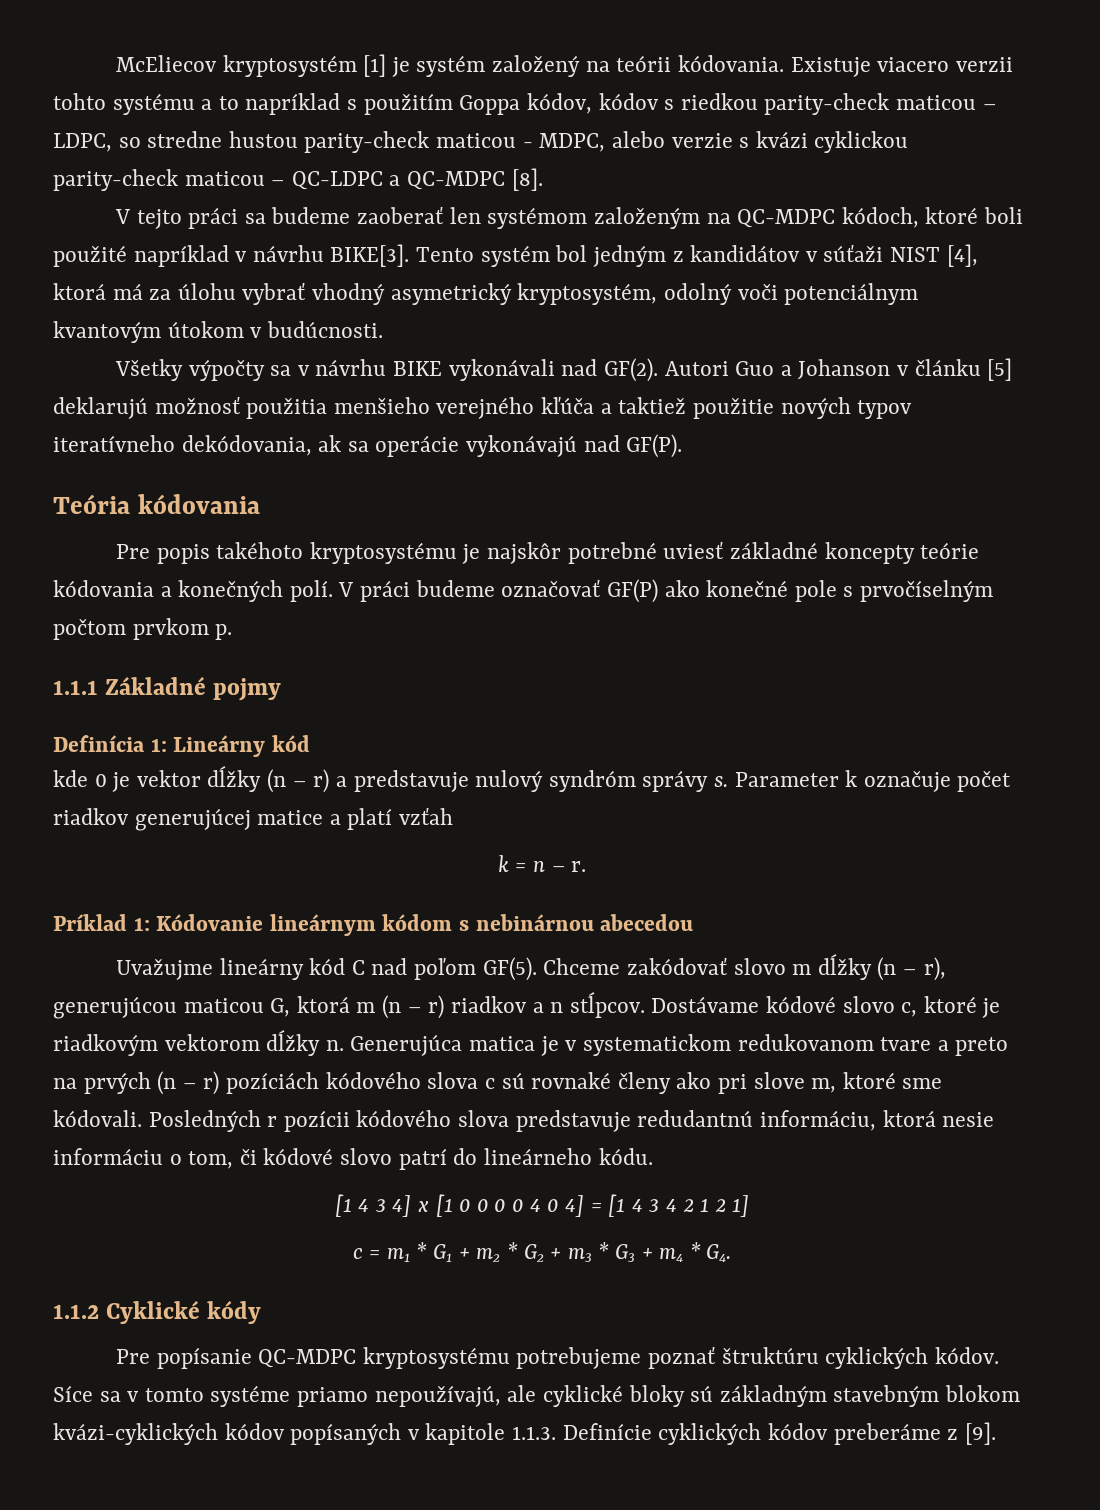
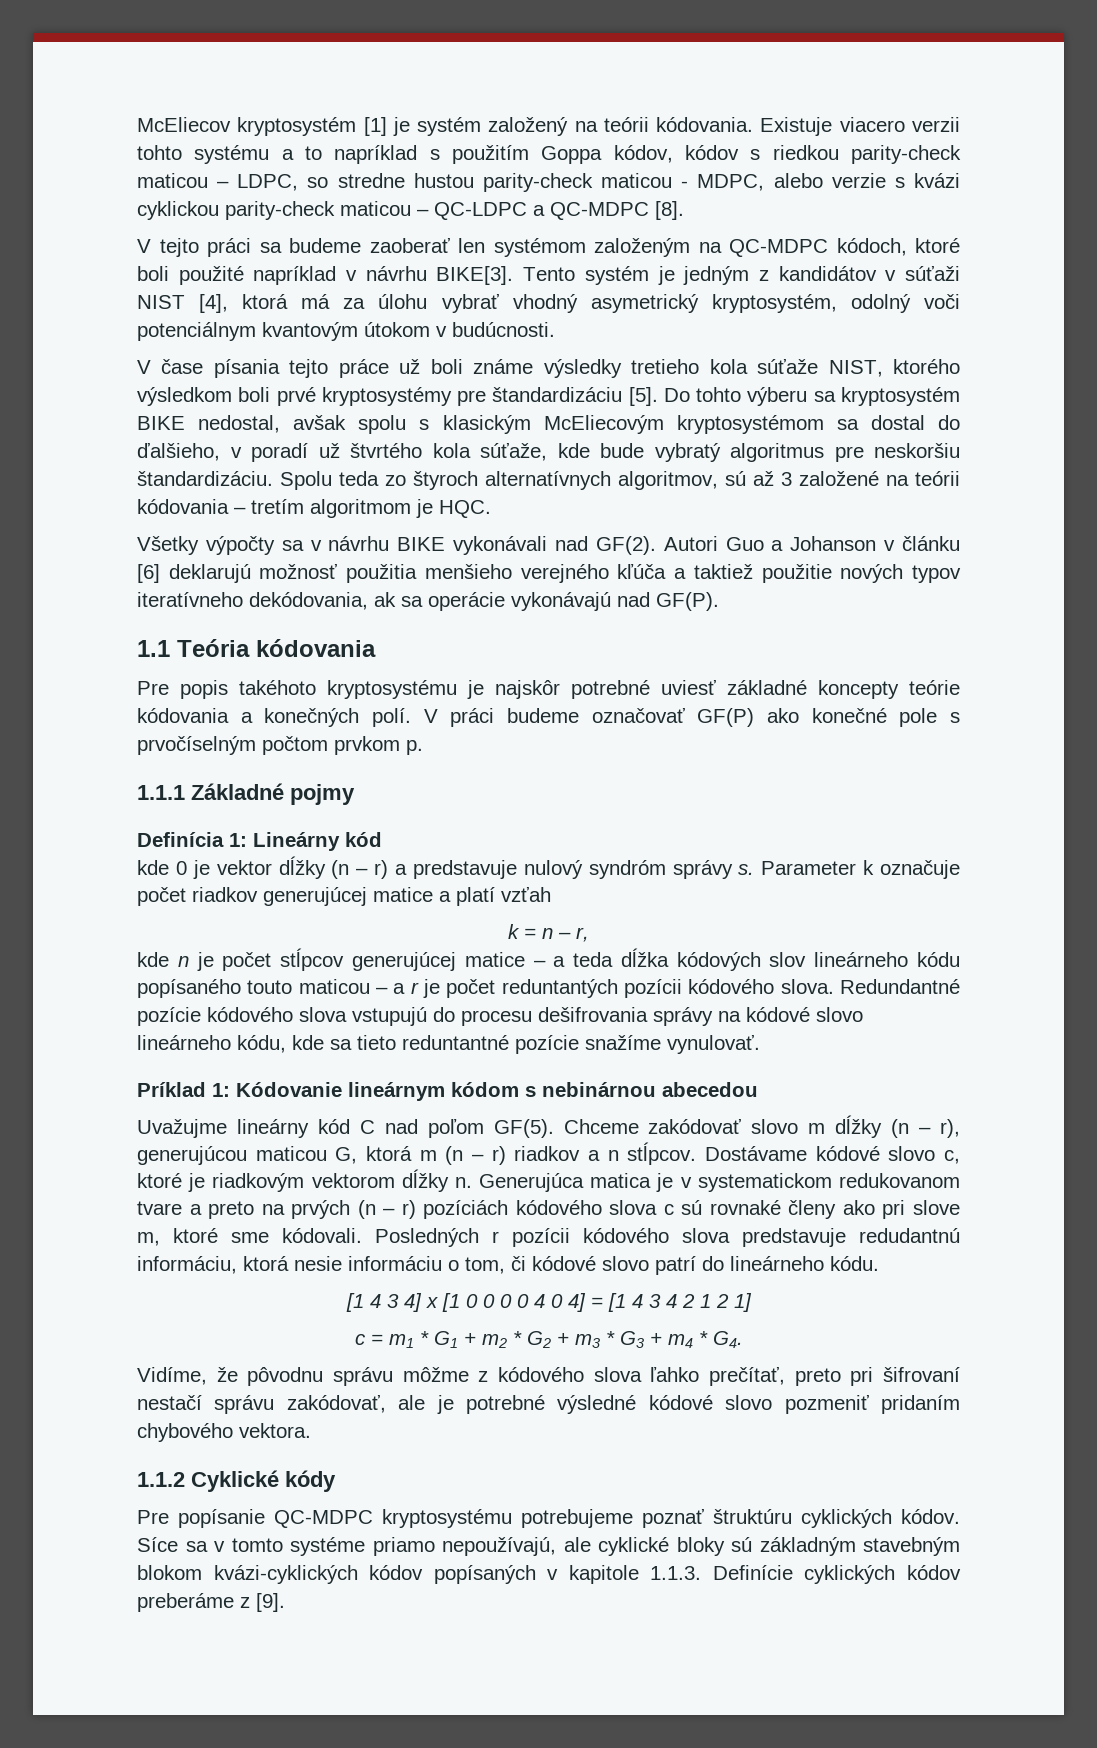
[555,245,588,262] bol -> [657,266,675,285] je
(383, 329) none -> [137,359,960,378] [137,387,960,406] [137,415,961,434] [137,443,960,462] [137,471,960,490] [137,499,491,518] // V čase písania tejto práce už boli známe výsledky tretieho kola súťaže NIST, ktorého výsledkom boli prvé kryptosystémy pre štandardizáciu [5]. Do tohto výberu sa kryptosystém BIKE nedostal, avšak spolu s klasickým McEliecovým kryptosystémom sa dostal do ďalšieho, v poradí už štvrtého kola súťaže, kde bude vybratý algoritmus pre neskoršiu štandardizáciu. Spolu teda zo štyroch alternatívnych algoritmov, sú až 3 založené na teórii kódovania – tretím algoritmom je HQC.
[987,358,1013,381] [5] -> [137,564,160,583] [6]
(683, 446) none -> [137,640,170,657] 1.1
[571,861,587,872] r. -> [576,927,589,942] [137,948,961,971] [137,979,960,998] [137,1007,863,1026] [137,1035,760,1054] r, // kde n je počet stĺpcov generujúcej matice – a teda dĺžka kódových slov lineárneho kódu popísaného touto maticou – a r je počet reduntantých pozícii kódového slova. Redundantné pozície kódového slova vstupujú do procesu dešifrovania správy na kódové slovo lineárneho kódu, kde sa tieto reduntantné pozície snažíme vynulovať.
(732, 1253) none -> [137,1367,960,1386] [137,1395,960,1414] [137,1423,311,1442] // Vidíme, že pôvodnu správu môžme z kódového slova ľahko prečítať, preto pri šifrovaní nestačí správu zakódovať, ale je potrebné výsledné kódové slovo pozmeniť pridaním chybového vektora.

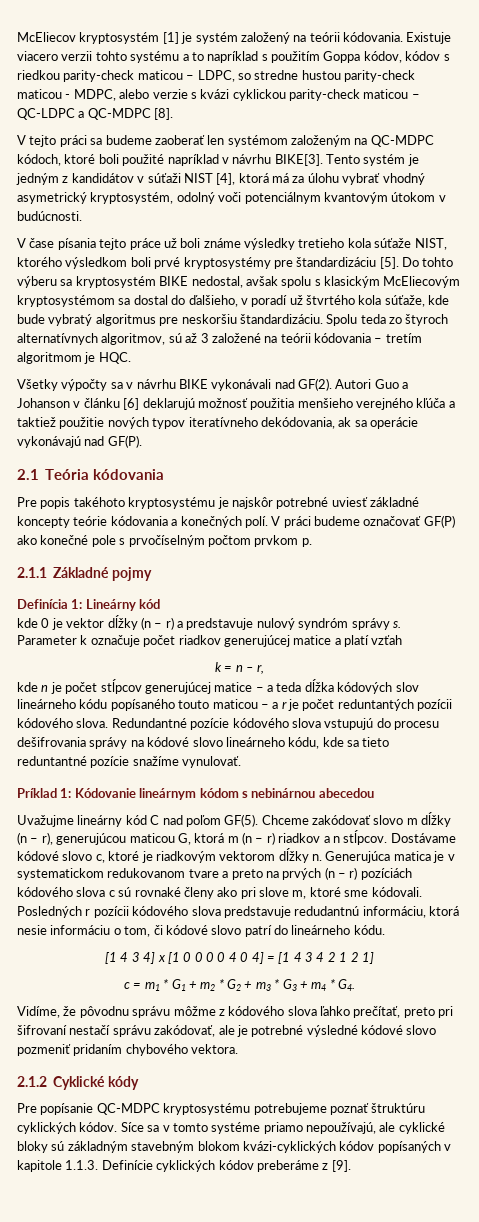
[137,640,170,657] 1.1 -> [17,469,39,480] 2.1
[137,785,185,800] 1.1.1 -> [17,567,47,578] 2.1.1
[137,1472,185,1487] 1.1.2 -> [17,1076,47,1087] 2.1.2

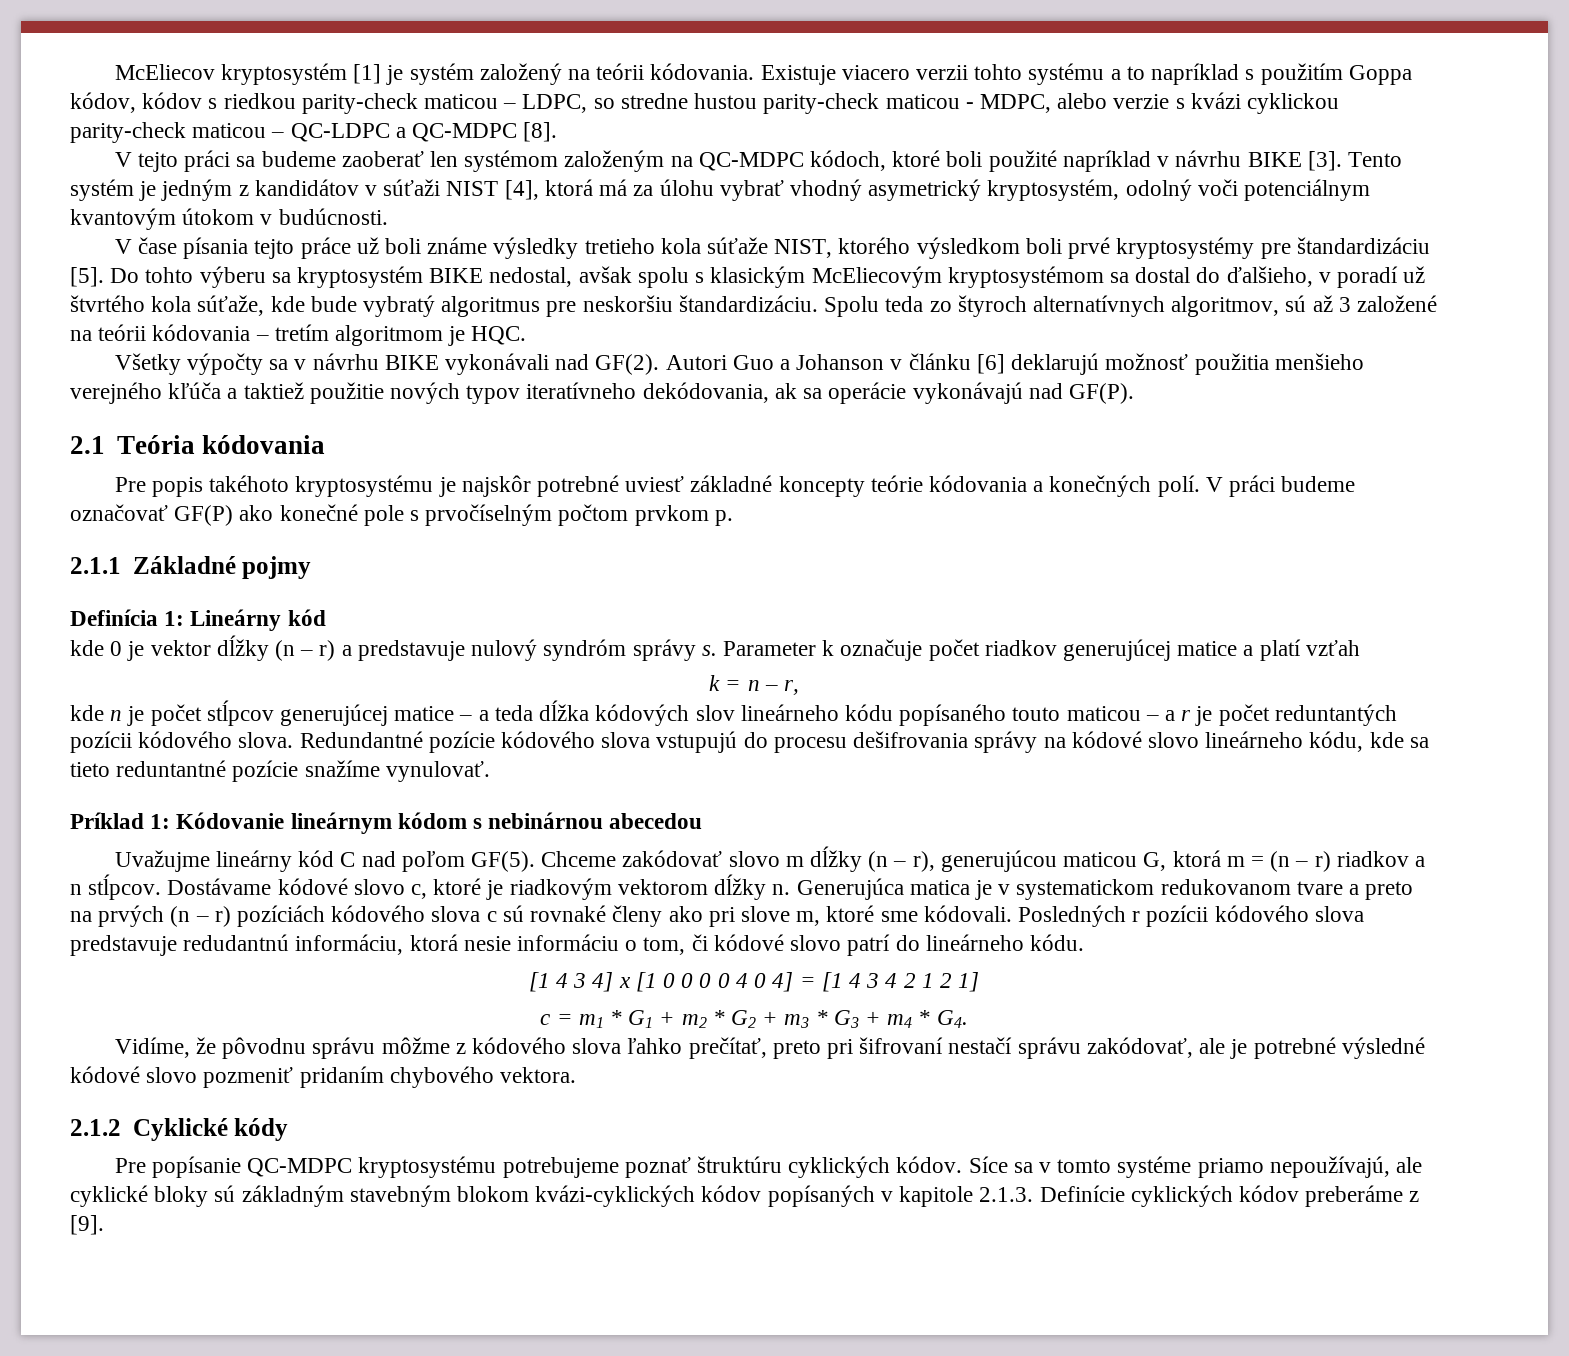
[274,154,323,166] BIKE[3]. -> [1247,151,1342,171] BIKE [3].
(239, 839) none -> [1250,856,1264,867] =
[65,1160,99,1170] 1.1.3. -> [979,1187,1034,1202] 2.1.3.

